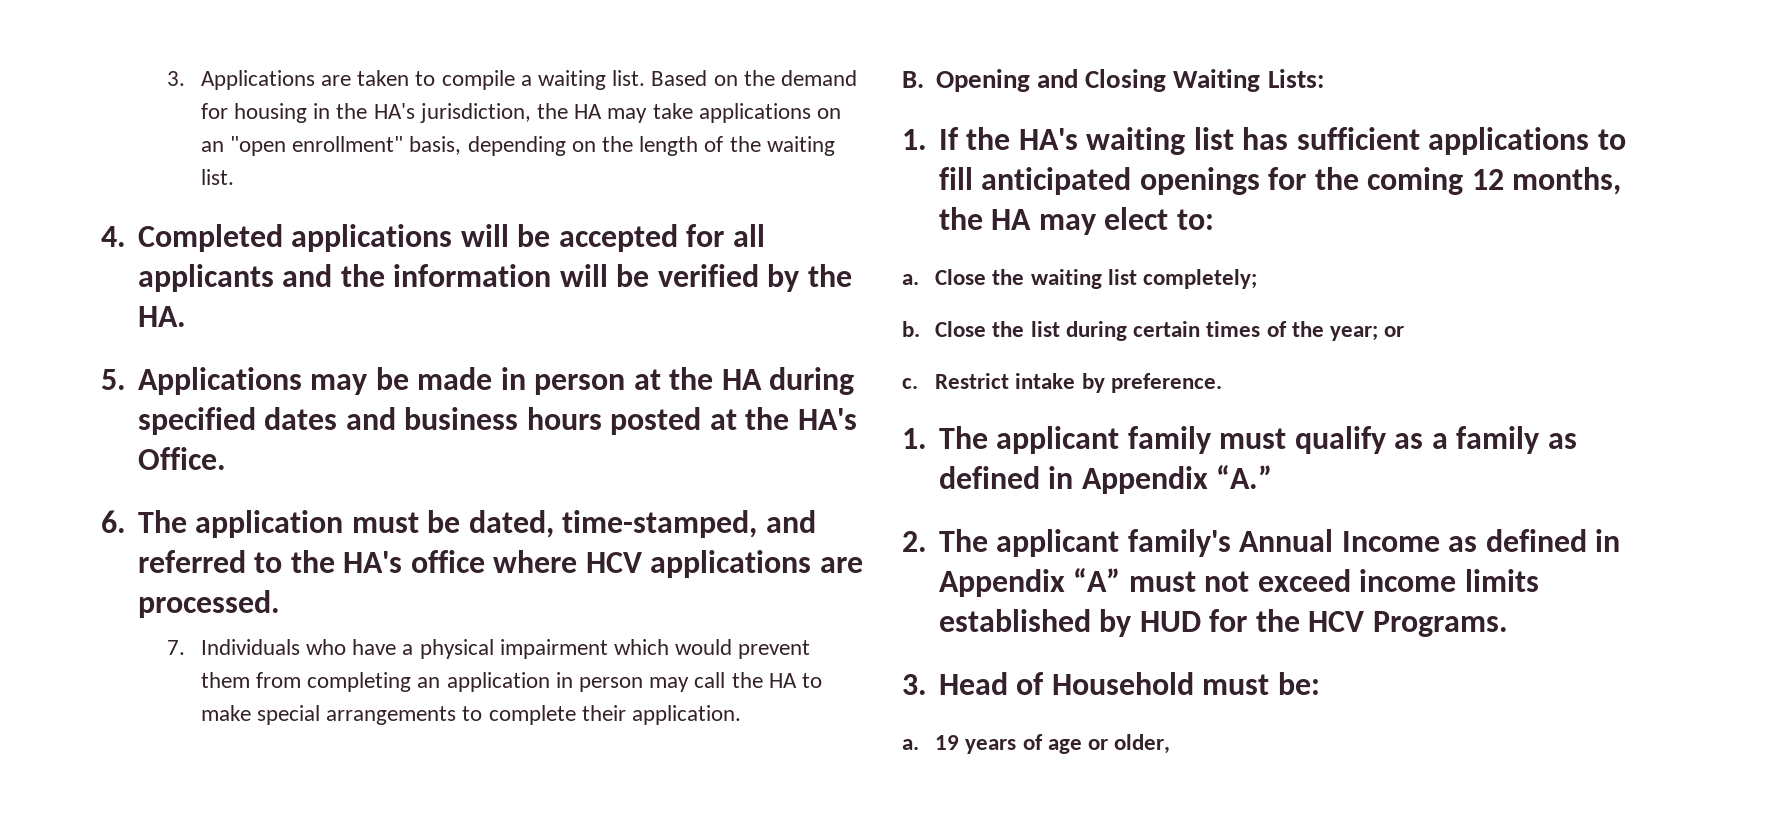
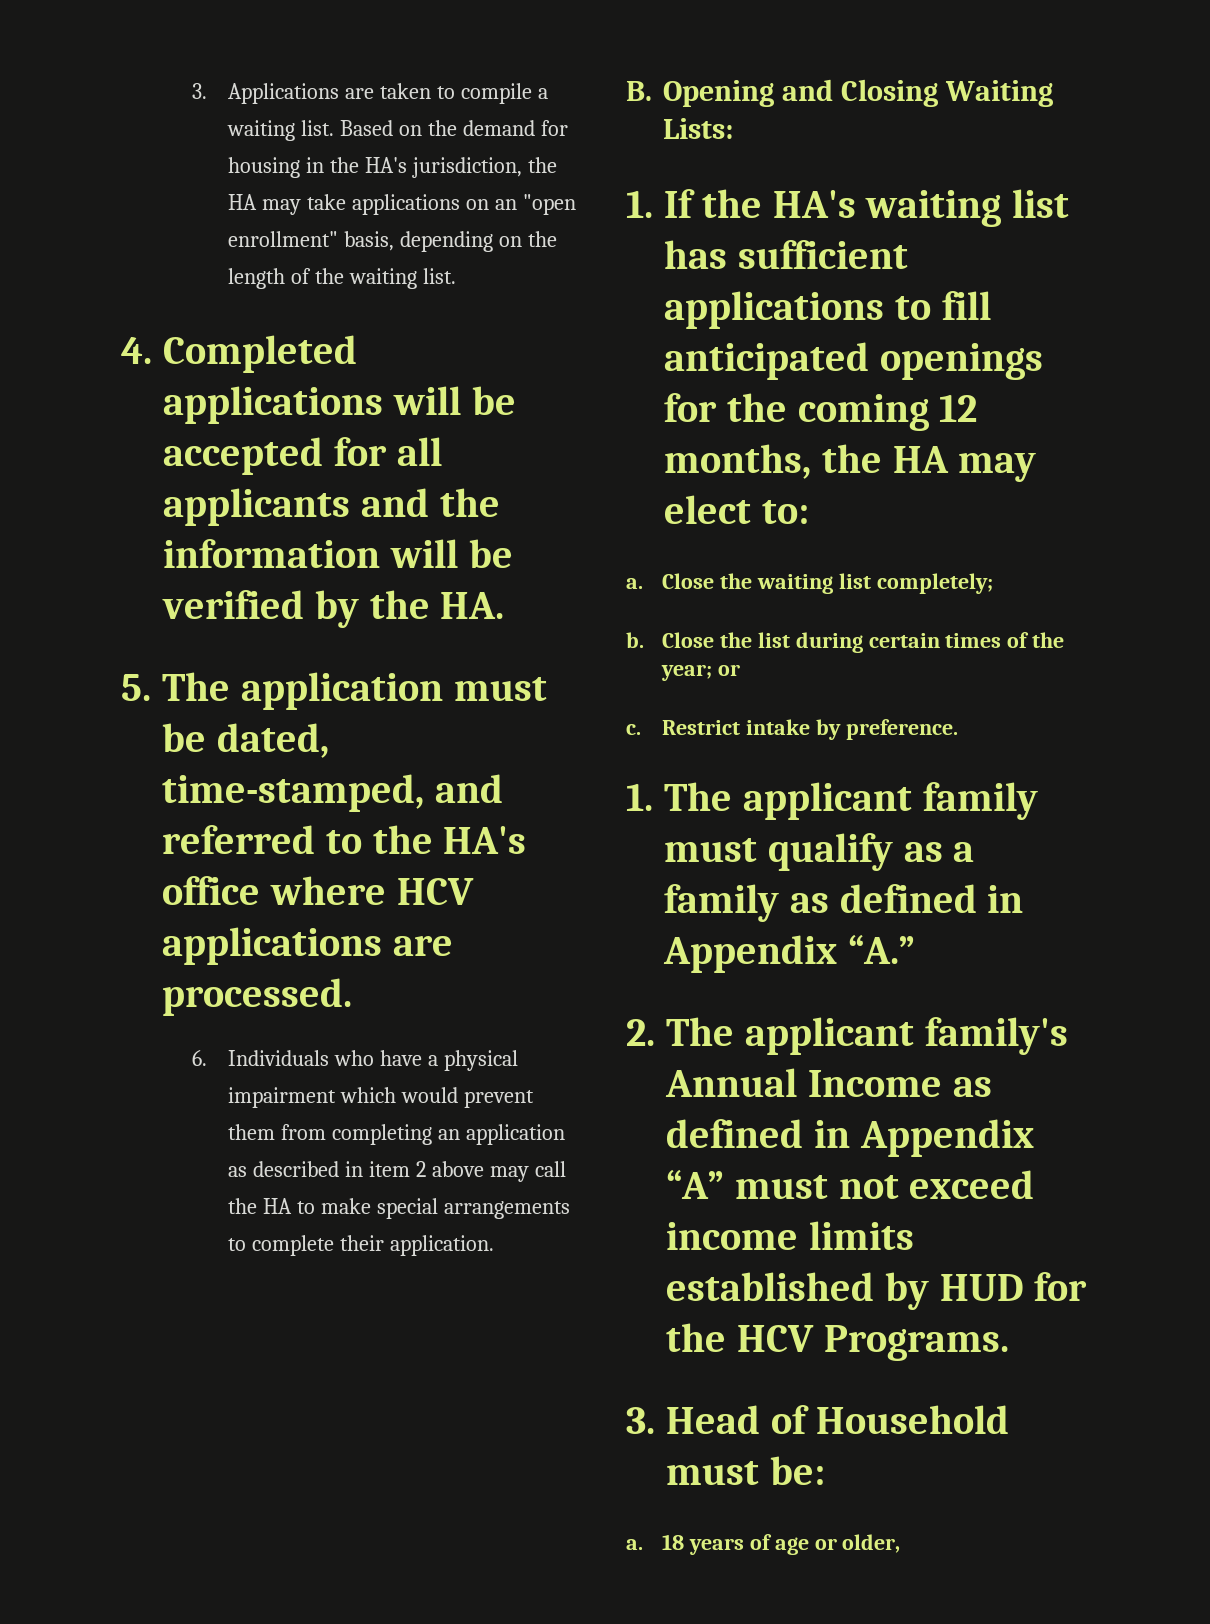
[137,367,855,395] [137,407,857,435] [137,447,226,470] [101,510,126,533] Applications may be made in person at the HA during specified dates and business hours posted at the HA's Office. // 6. -> (151, 687) none
[167,640,186,655] 7. -> [192,1050,208,1066] 6.
[555,672,643,692] in person -> [228,1161,484,1177] as described in item 2 above
[935,735,960,750] 19 -> [661,1534,684,1550] 18

